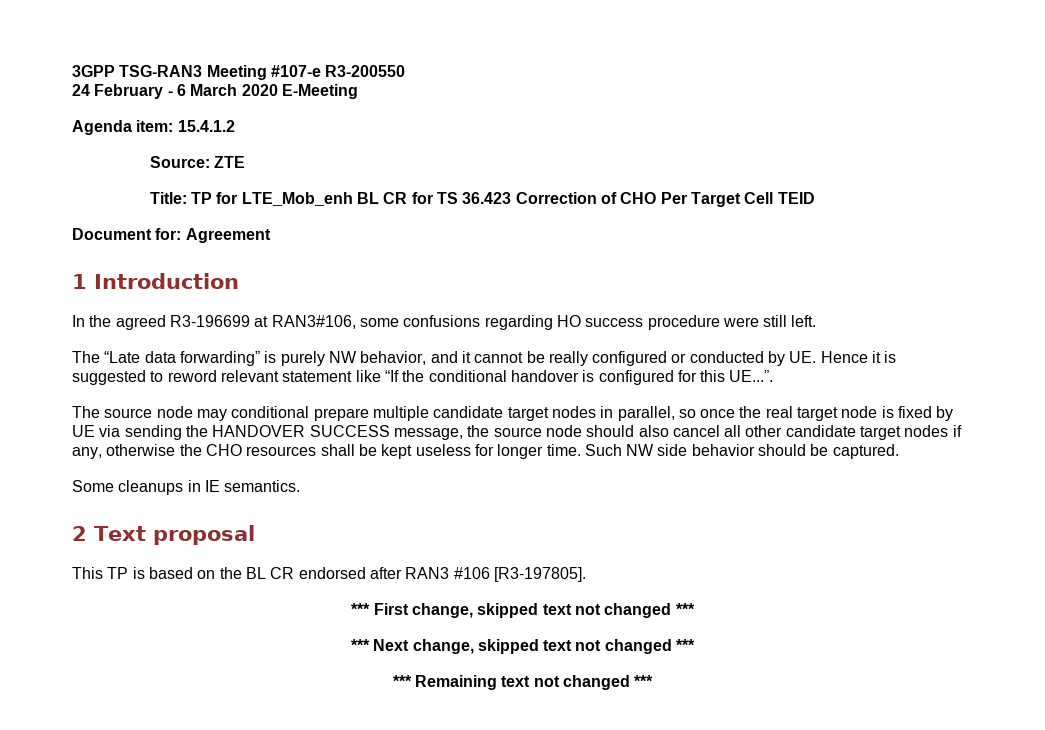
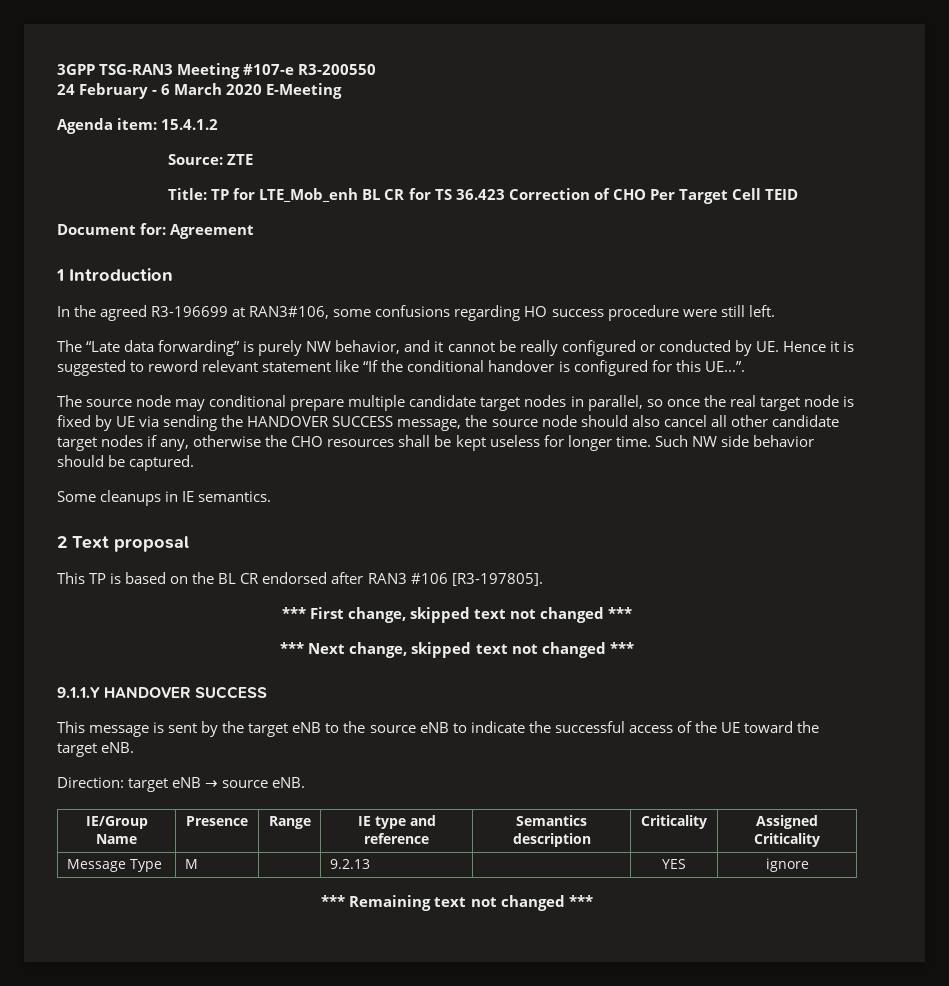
(696, 645) none -> [57,686,268,699] [57,721,820,737] [57,742,135,757] [57,777,306,792] [85,816,148,829] [96,834,137,844] [186,816,248,826] [268,816,311,829] [357,815,436,829] [364,833,429,844] [516,815,587,826] [512,833,591,847] [641,815,707,829] [756,815,818,829] [754,833,820,847] [66,859,162,872] [184,859,198,869] [329,859,370,869] [662,859,686,869] [765,858,809,872] // 9.1.1.Y HANDOVER SUCCESS // This message is sent by the target eNB to the source eNB to indicate the successful access of the UE toward the target eNB. // Direction: target eNB → source eNB. // IE/Group Name | Presence | Range | IE type and reference | Semantics description | Criticality | Assigned Criticality // Message Type | M | | 9.2.13 | | YES | ignore

